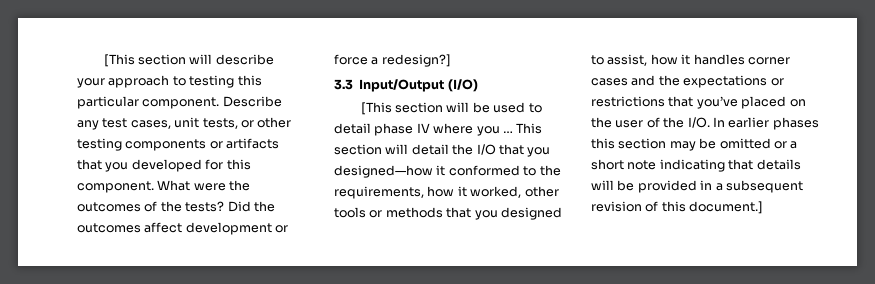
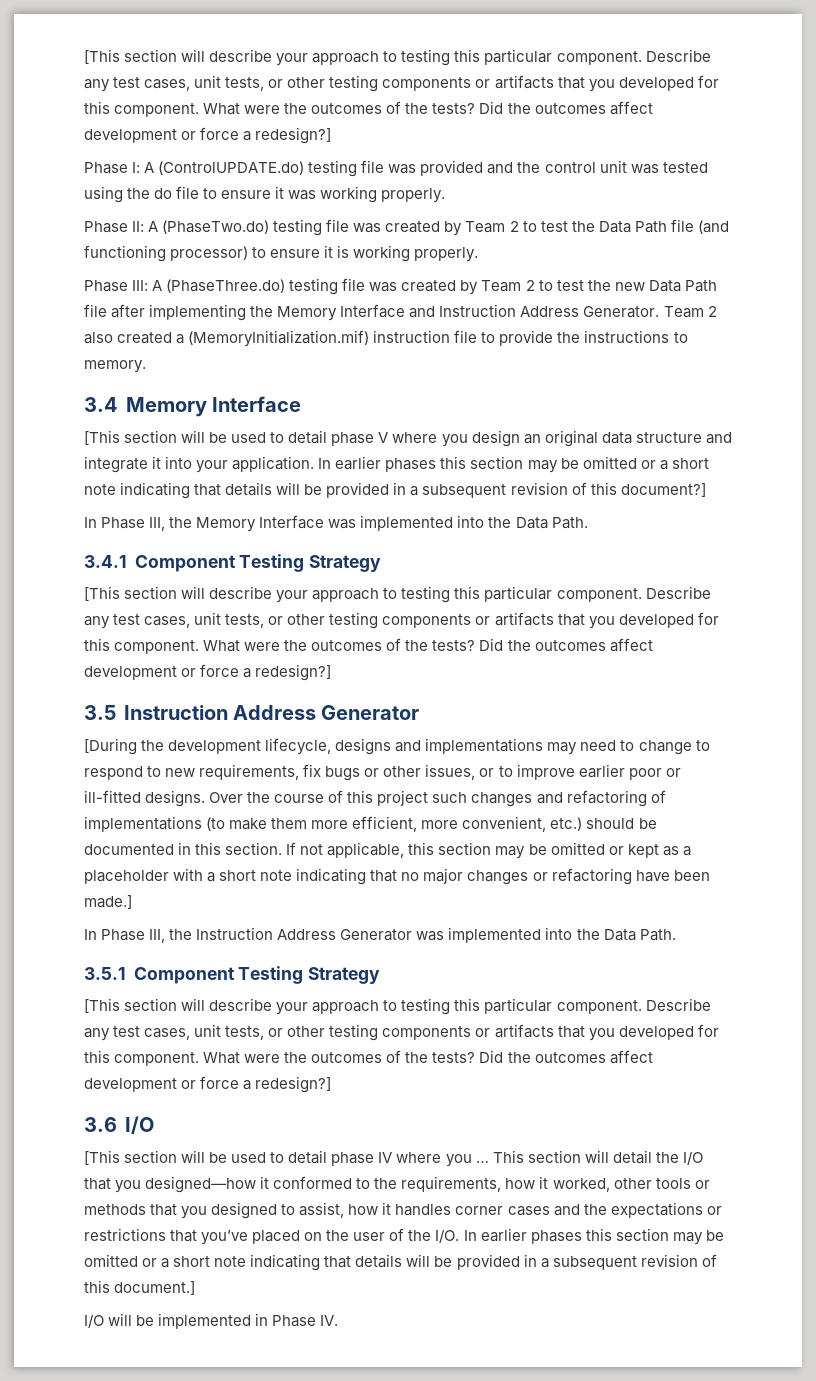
[334,79,478,92] 3.3 Input/Output (I/O) -> [84,160,708,177] [84,186,446,203] [84,219,729,236] [84,245,479,262] [84,278,717,295] [84,304,717,321] [84,330,688,347] [84,360,146,373] [84,396,301,417] [84,430,732,447] [84,456,709,473] [84,482,706,499] [84,515,588,532] [84,554,381,572] [84,586,711,603] [84,612,719,629] [84,638,653,654] [84,664,332,681] [84,705,420,720] [84,738,710,755] [84,764,681,781] [84,790,666,807] [84,816,657,832] [84,842,691,859] [84,868,710,885] [84,895,132,909] [84,927,676,943] [84,966,380,984] [84,998,711,1015] [84,1024,719,1041] [84,1050,653,1066] [84,1076,332,1093] [84,1116,154,1134] Phase I: A (ControlUPDATE.do) testing file was provided and the control unit was tested using the do file to ensure it was working properly. // Phase II: A (PhaseTwo.do) testing file was created by Team 2 to test the Data Path file (and functioning processor) to ensure it is working properly. // Phase III: A (PhaseThree.do) testing file was created by Team 2 to test the new Data Path file after implementing the Memory Interface and Instruction Address Generator. Team 2 also created a (MemoryInitialization.mif) instruction file to provide the instructions to memory. // 3.4 Memory Interface // [This section will be used to detail phase V where you design an original data structure and integrate it into your application. In earlier phases this section may be omitted or a short note indicating that details will be provided in a subsequent revision of this document?] // In Phase III, the Memory Interface was implemented into the Data Path. // 3.4.1 Component Testing Strategy // [This section will describe your approach to testing this particular component. Describe any test cases, unit tests, or other testing components or artifacts that you developed for this component. What were the outcomes of the tests? Did the outcomes affect development or force a redesign?] // 3.5 Instruction Address Generator // [During the development lifecycle, designs and implementations may need to change to respond to new requirements, fix bugs or other issues, or to improve earlier poor or ill-fitted designs. Over the course of this project such changes and refactoring of implementations (to make them more efficient, more convenient, etc.) should be documented in this section. If not applicable, this section may be omitted or kept as a placeholder with a short note indicating that no major changes or refactoring have been made.] // In Phase III, the Instruction Address Generator was implemented into the Data Path. // 3.5.1 Component Testing Strategy // [This section will describe your approach to testing this particular component. Describe any test cases, unit tests, or other testing components or artifacts that you developed for this component. What were the outcomes of the tests? Did the outcomes affect development or force a redesign?] // 3.6 I/O
(764, 207) none -> [84,1313,339,1329] // I/O will be implemented in Phase IV.

